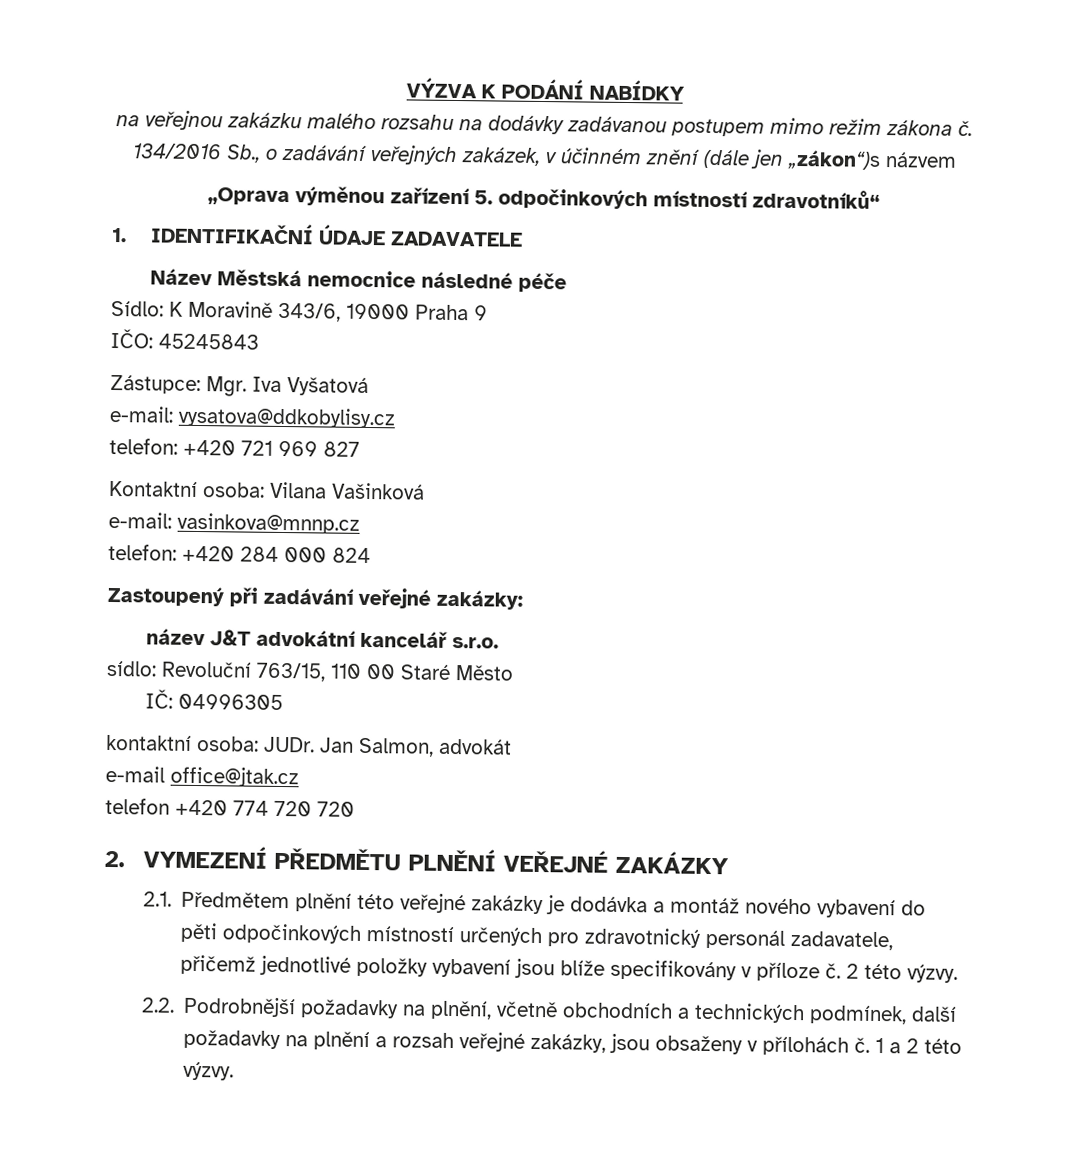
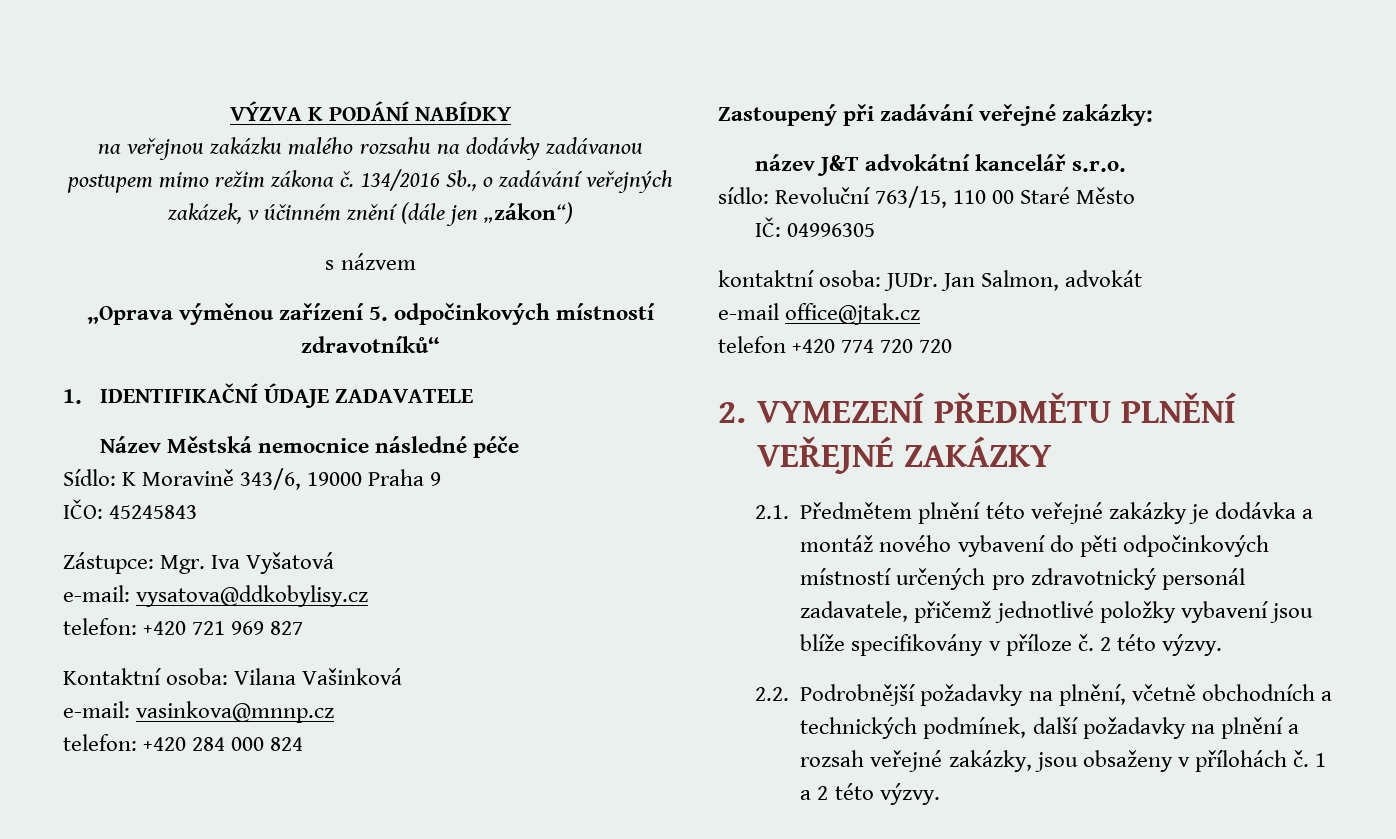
[786,149,881,170] „zákon“)s -> [484,202,574,224] [325,260,335,270] „zákon“) // s

